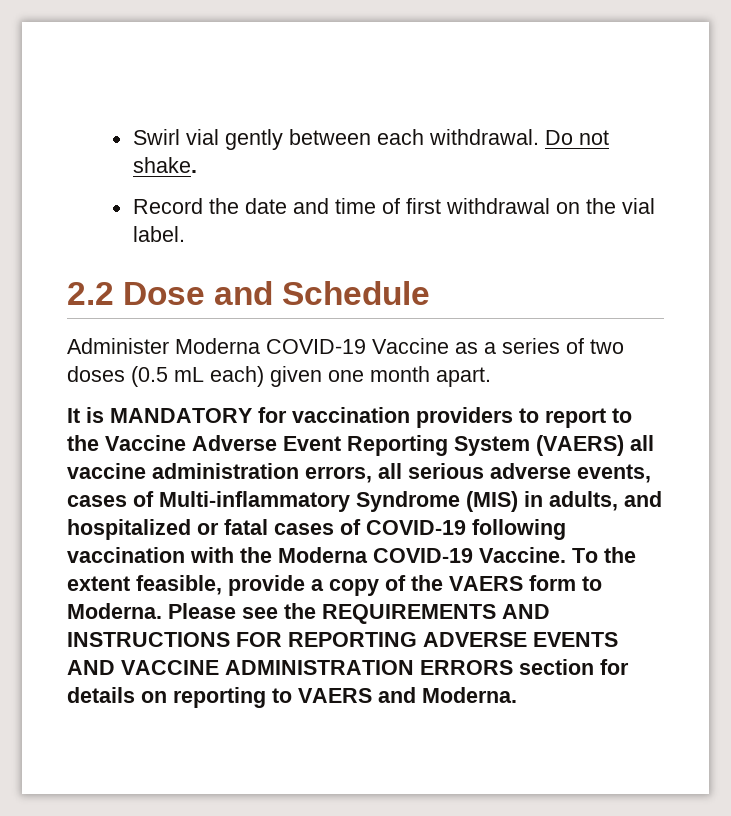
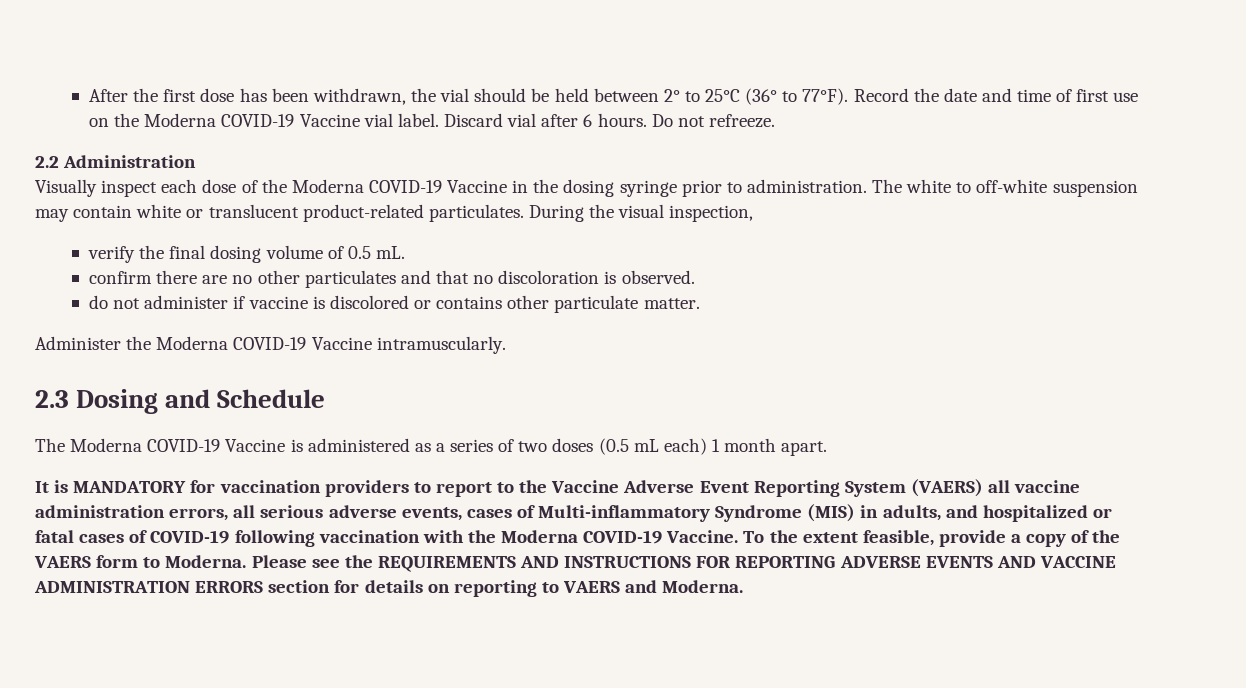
[132,129,609,150] [132,157,197,173] Swirl vial gently between each withdrawal. Do not shake. // -> [89,88,849,105] After the first dose has been withdrawn, the vial should be held between 2° to 25°C (36° to 77°F).
[445,198,550,214] withdrawal -> [1113,92,1139,102] use
(616, 206) none -> [144,113,360,127] Moderna COVID-19 Vaccine
[67,282,206,305] // 2.2 Dose -> [443,113,775,128] [35,155,197,168] [35,179,1138,197] [35,204,754,222] [88,245,405,263] [89,270,695,288] [89,295,700,313] [35,336,506,354] [35,389,159,414] Discard vial after 6 hours. Do not refreeze. // 2.2 Administration // Visually inspect each dose of the Moderna COVID-19 Vaccine in the dosing syringe prior to administration. The white to off-white suspension may contain white or translucent product-related particulates. During the visual inspection, // verify the final dosing volume of 0.5 mL. // confirm there are no other particulates and that no discoloration is observed. // do not administer if vaccine is discolored or contains other particulate matter. // Administer the Moderna COVID-19 Vaccine intramuscularly. // 2.3 Dosing
[67,338,449,354] Administer Moderna COVID-19 Vaccine -> [35,438,410,452] The Moderna COVID-19 Vaccine is administered
[270,366,364,387] given one -> [711,439,720,452] 1

